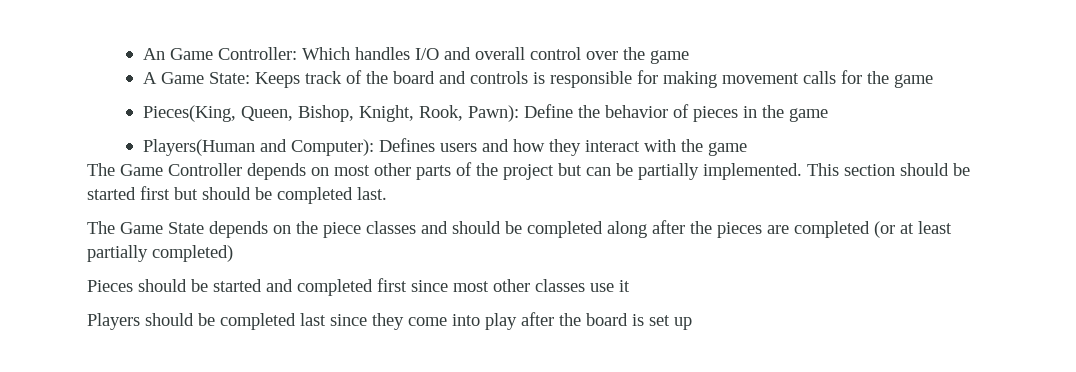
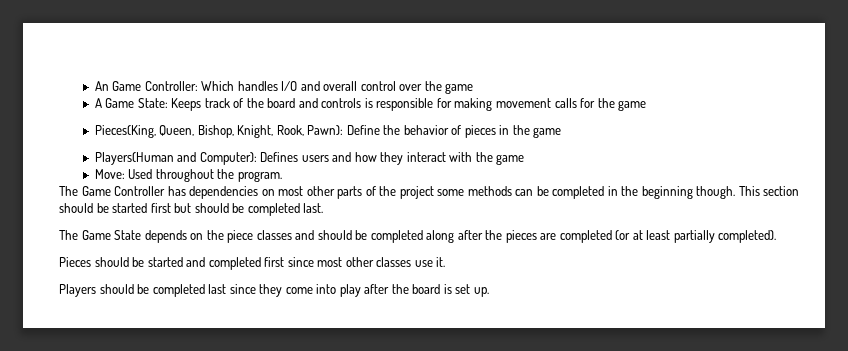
(748, 149) none -> [94,169,282,182] // Move: Used throughout the program.
[247,163,306,180] depends -> [167,186,259,199] has dependencies
[558,163,802,180] but can be partially implemented. -> [437,186,736,199] some methods can be completed in the beginning though.
[152,245,233,262] completed) -> [718,230,777,243] completed).
[619,280,630,292] it -> [436,257,446,267] it.
[674,317,692,330] up -> [473,287,489,297] up.

